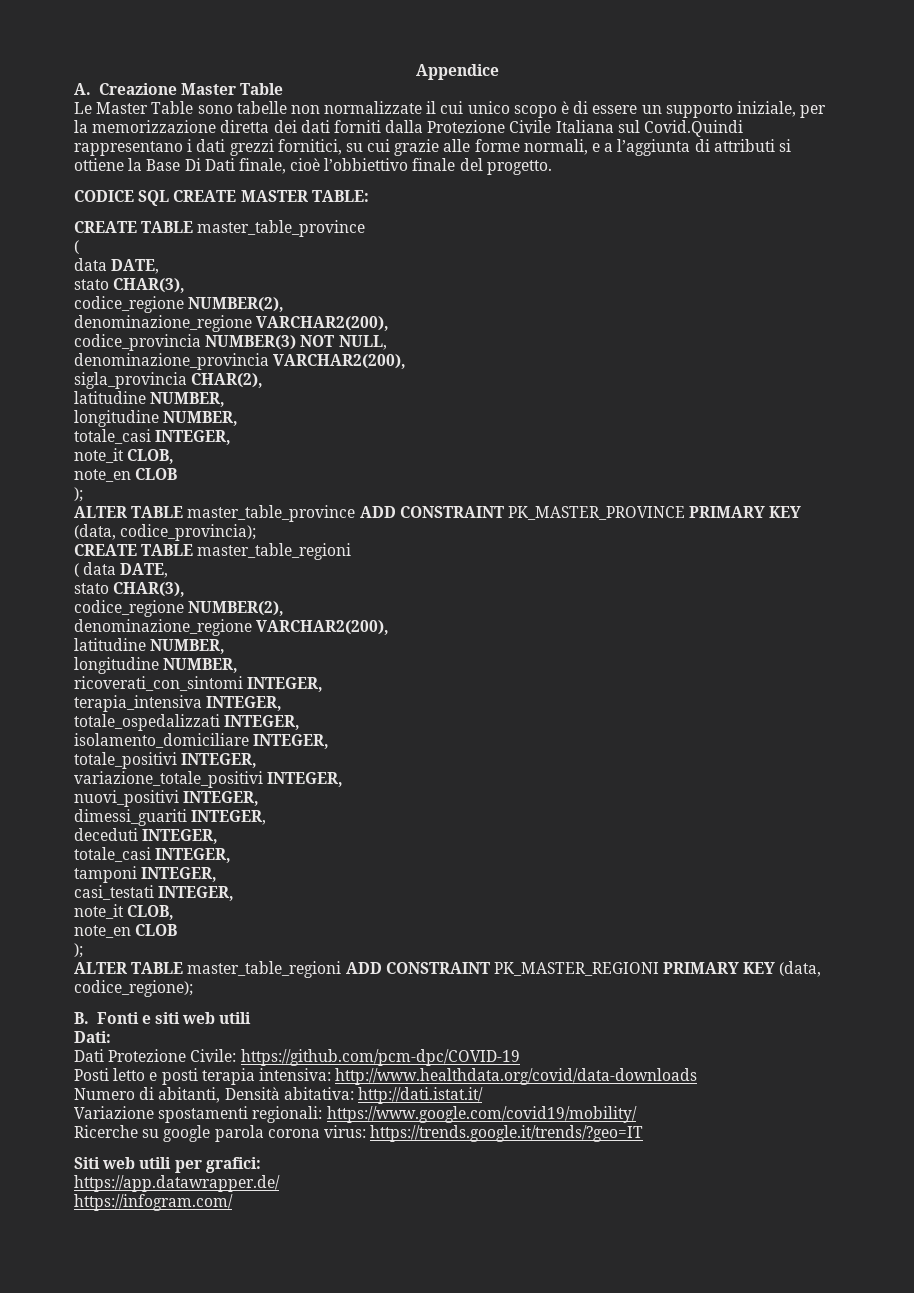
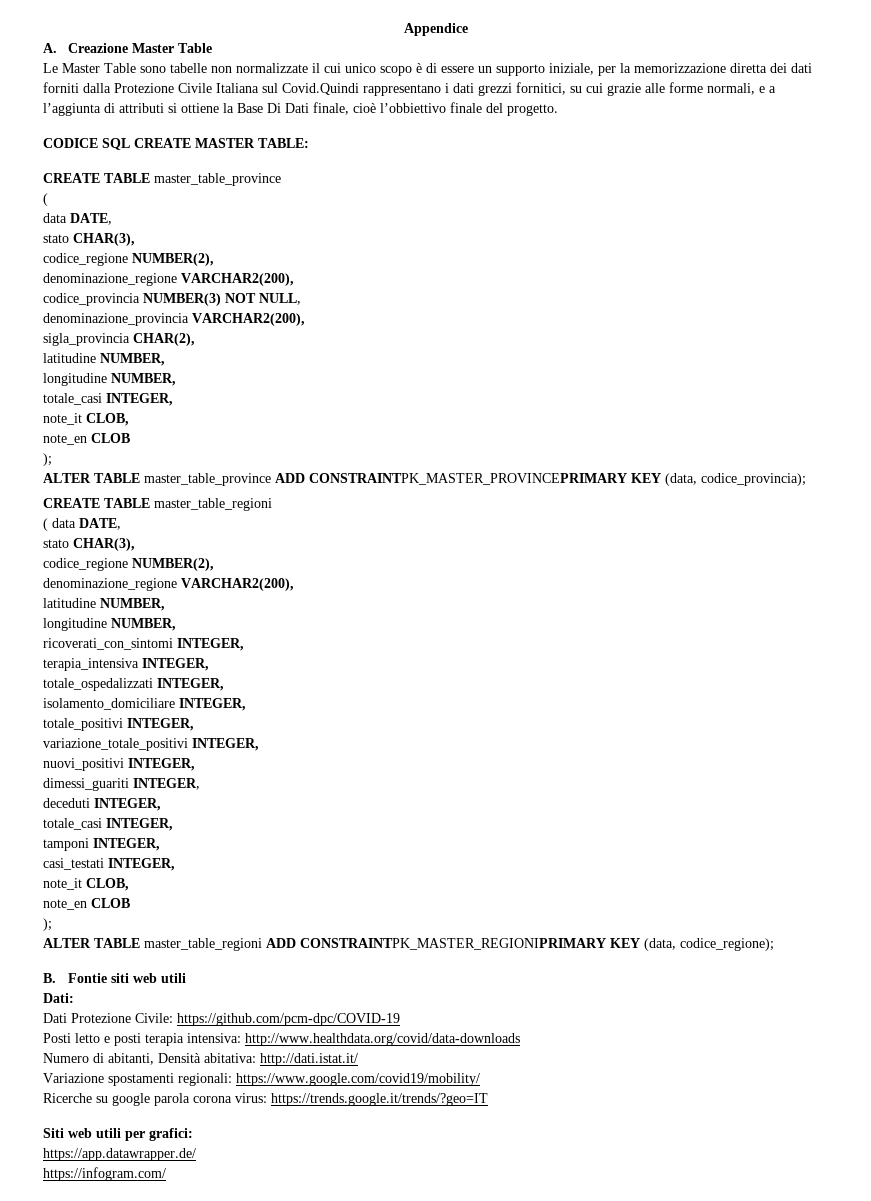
[399,506,766,520] CONSTRAINT PK_MASTER_PROVINCE PRIMARY -> [309,473,627,485] CONSTRAINTPK_MASTER_PROVINCEPRIMARY
[385,962,740,976] CONSTRAINT PK_MASTER_REGIONI PRIMARY -> [300,938,606,950] CONSTRAINTPK_MASTER_REGIONIPRIMARY
[96,1012,151,1024] Fonti e -> [67,973,107,983] Fontie

